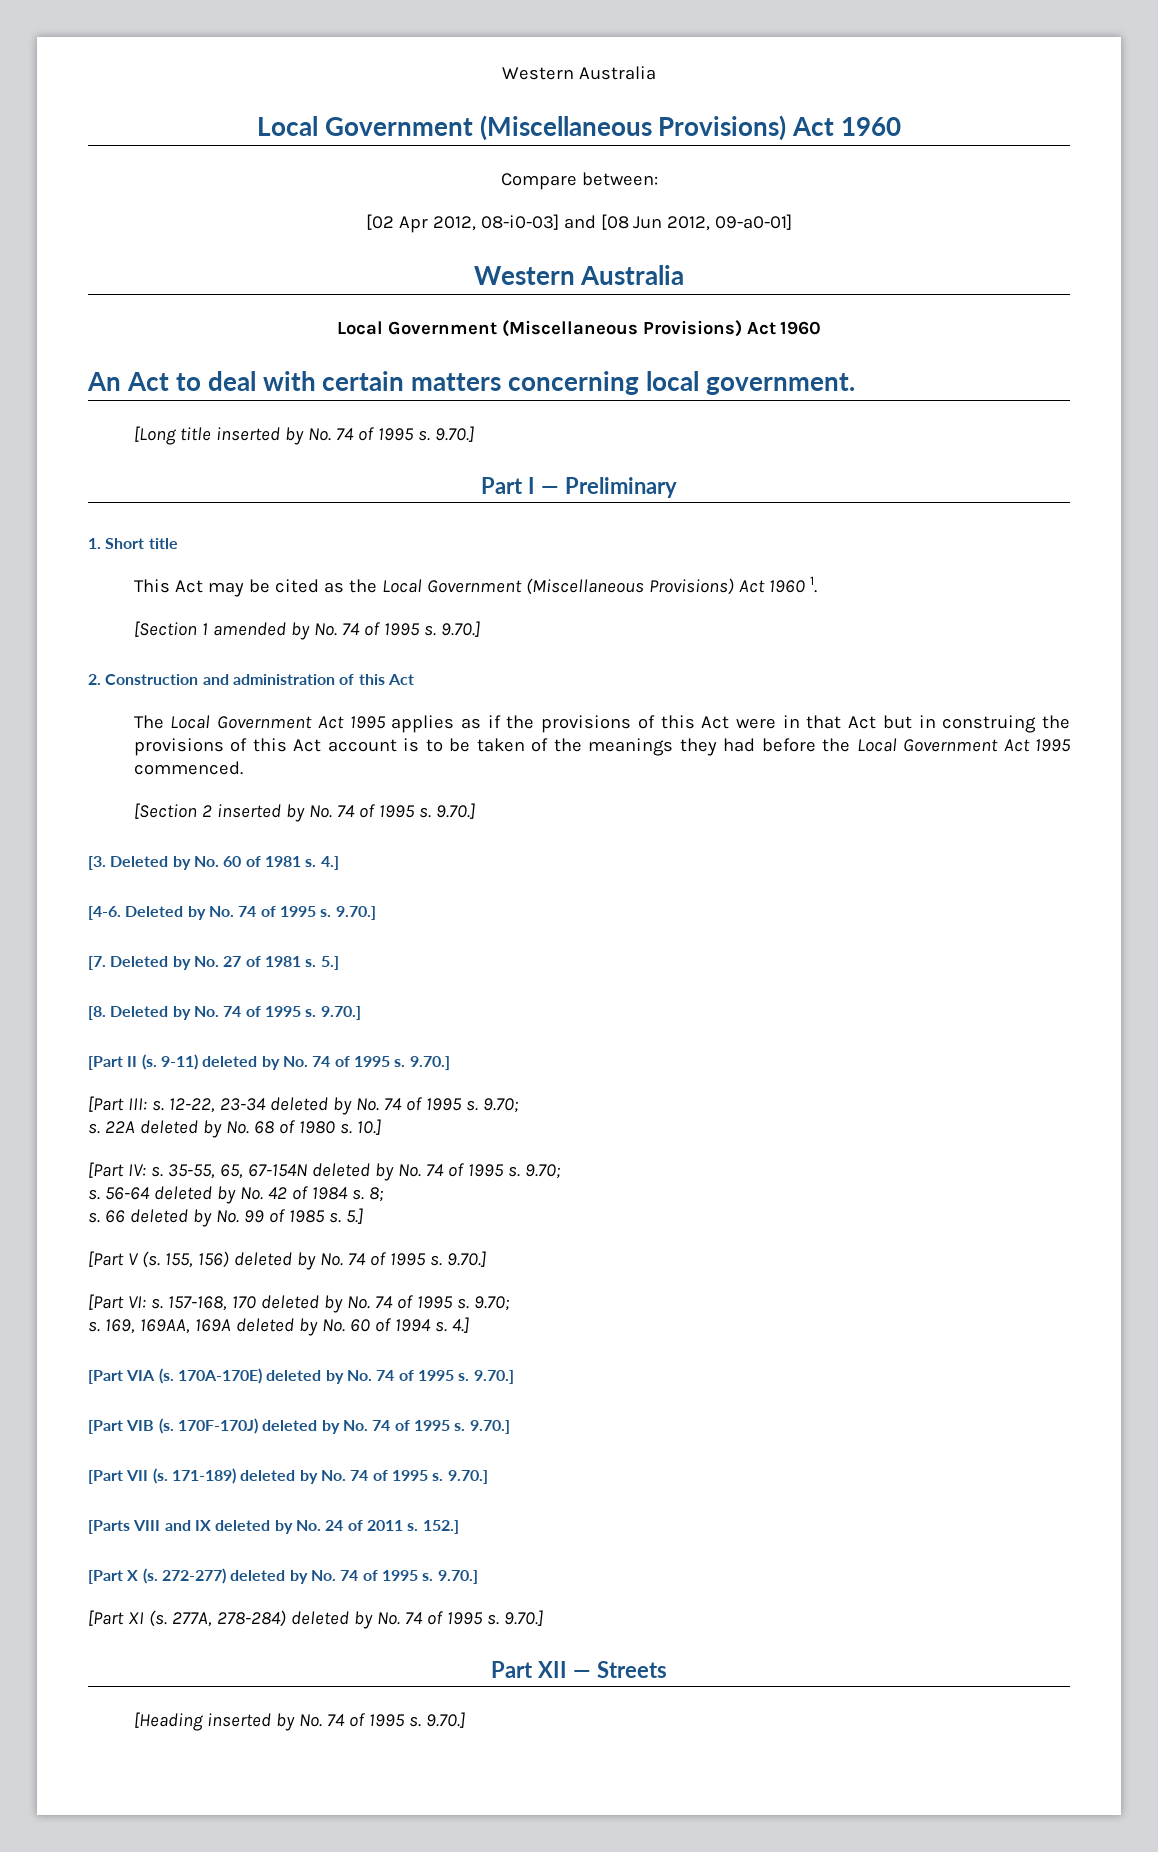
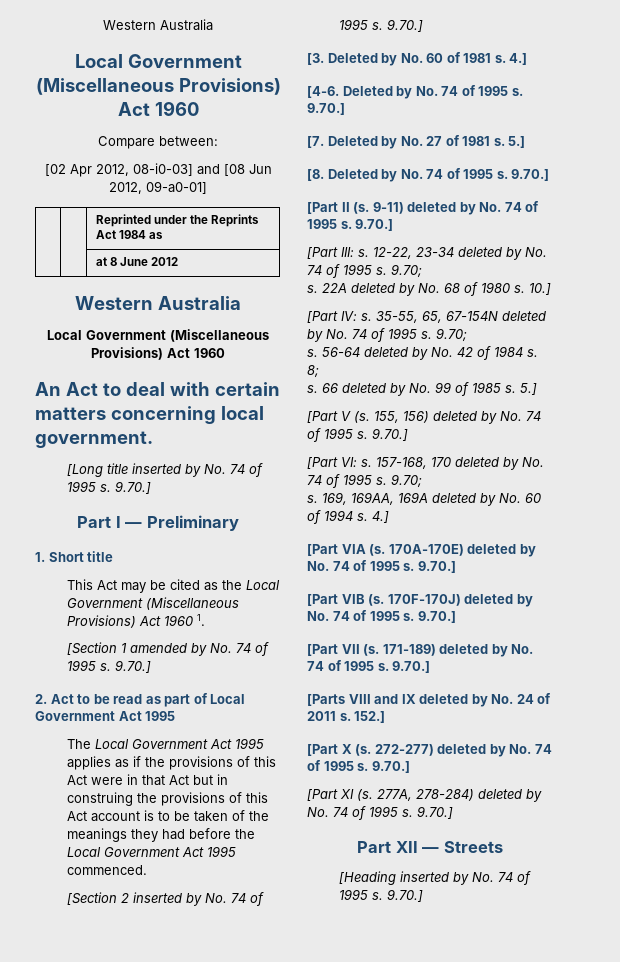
(793, 222) none -> [95,214,259,227] [95,230,163,239] [95,257,178,266] // | | Reprinted under the Reprints Act 1984 as // | | at 8 June 2012
[105,674,414,685] Construction and administration of this Act -> [50,693,246,707] [35,711,176,721] Act to be read as part of Local Government Act 1995

